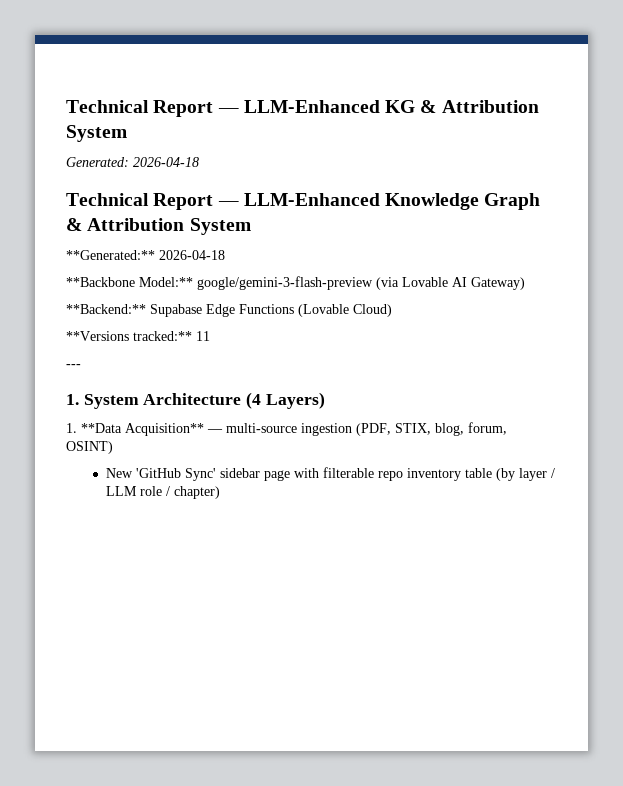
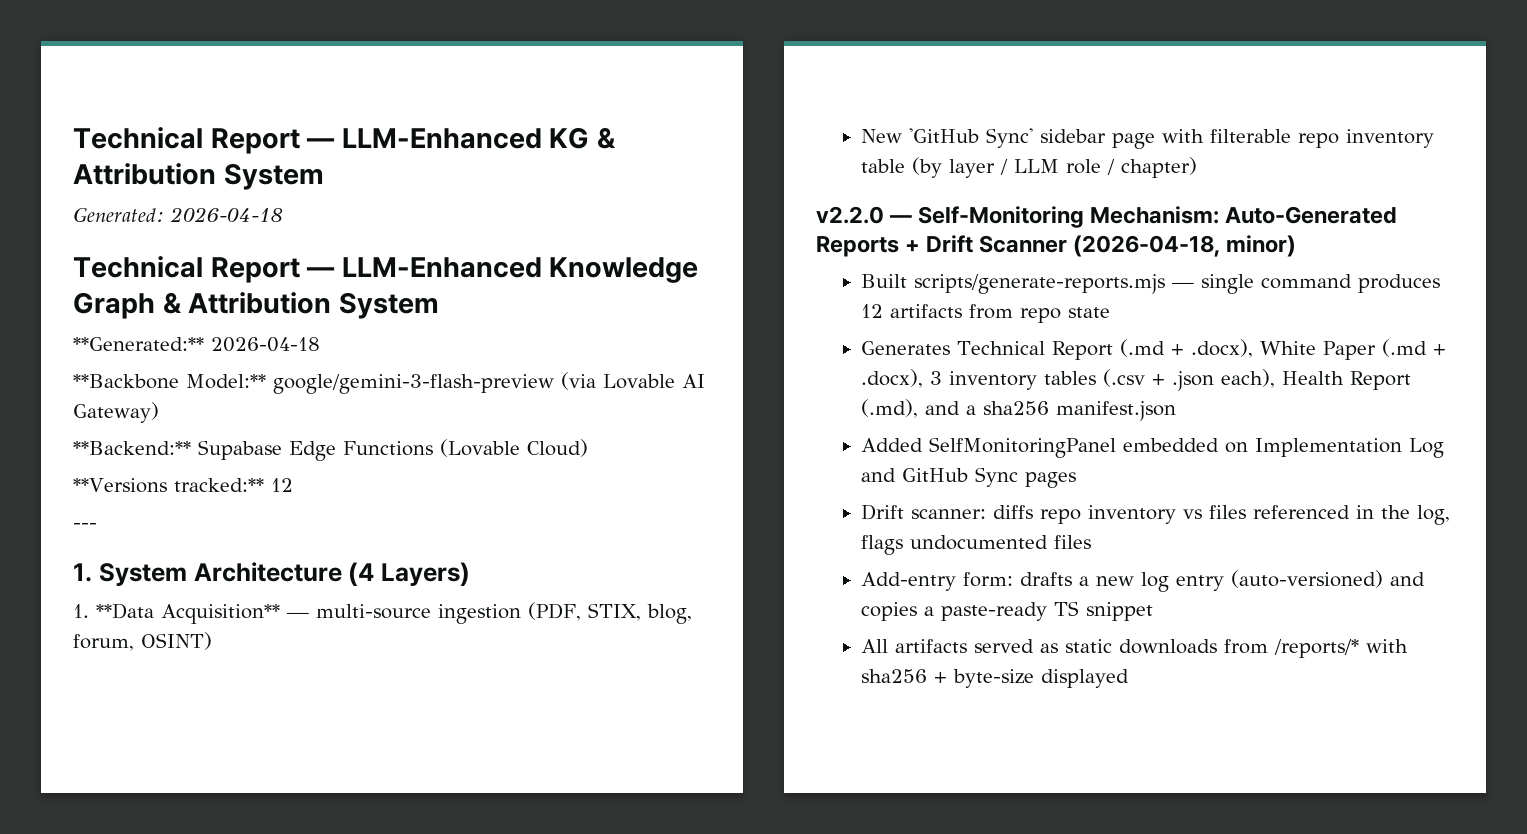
[196,331,210,341] 11 -> [270,478,293,492] 12
(220, 492) none -> [816,206,1398,228] [816,235,1297,257] [861,274,1441,294] [861,304,1111,323] [861,339,1447,360] [861,369,1412,391] [861,399,1177,421] [861,437,1445,458] [861,467,1077,488] [861,504,1451,525] [861,535,1092,555] [861,570,1426,592] [861,601,1154,621] [861,639,1409,658] [861,669,1130,688] // v2.2.0 — Self-Monitoring Mechanism: Auto-Generated Reports + Drift Scanner (2026-04-18, minor) // Built scripts/generate-reports.mjs — single command produces 12 artifacts from repo state // Generates Technical Report (.md + .docx), White Paper (.md + .docx), 3 inventory tables (.csv + .json each), Health Report (.md), and a sha256 manifest.json // Added SelfMonitoringPanel embedded on Implementation Log and GitHub Sync pages // Drift scanner: diffs repo inventory vs files referenced in the log, flags undocumented files // Add-entry form: drafts a new log entry (auto-versioned) and copies a paste-ready TS snippet // All artifacts served as static downloads from /reports/* with sha256 + byte-size displayed

